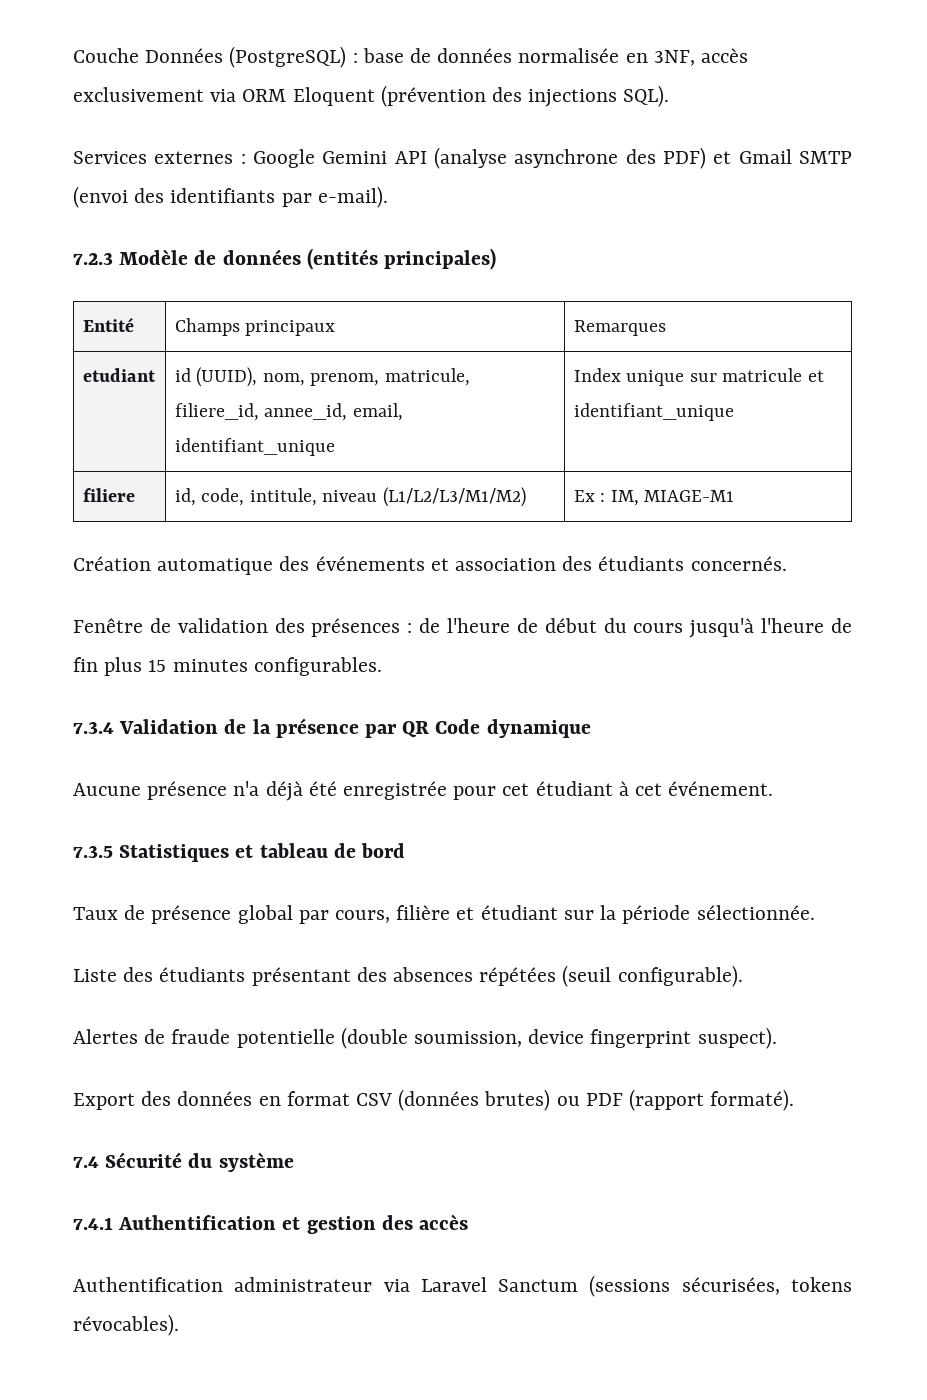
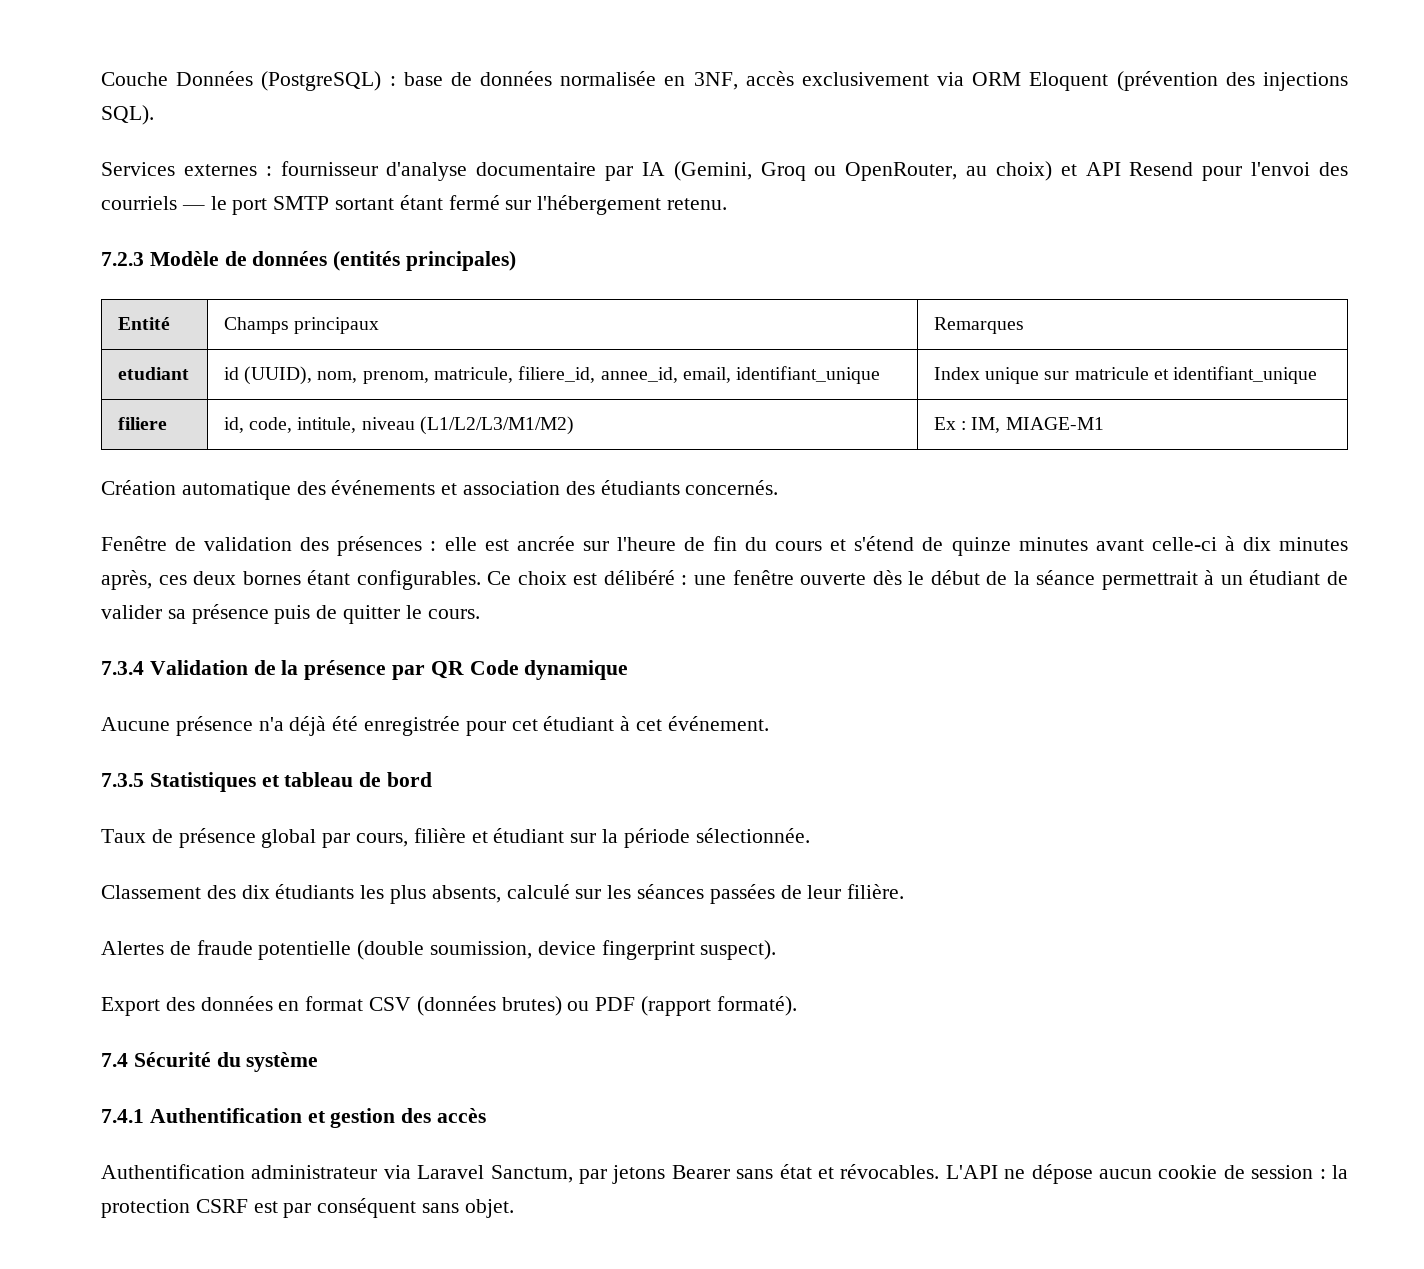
[252,147,853,169] [73,186,388,208] Google Gemini API (analyse asynchrone des PDF) et Gmail SMTP (envoi des identifiants par e-mail). -> [280,161,1349,181] [101,195,728,215] fournisseur d'analyse documentaire par IA (Gemini, Groq ou OpenRouter, au choix) et API Resend pour l'envoi des courriels — le port SMTP sortant étant fermé sur l'hébergement retenu.
[419,618,852,638] [73,657,382,676] de l'heure de début du cours jusqu'à l'heure de fin plus 15 minutes configurables. -> [444,536,1348,556] [101,570,1348,590] [101,604,480,624] elle est ancrée sur l'heure de fin du cours et s'étend de quinze minutes avant celle-ci à dix minutes après, ces deux bornes étant configurables. Ce choix est délibéré : une fenêtre ouverte dès le début de la séance permettrait à un étudiant de valider sa présence puis de quitter le cours.
[73,965,743,987] Liste des étudiants présentant des absences répétées (seuil configurable). -> [101,884,905,904] Classement des dix étudiants les plus absents, calculé sur les séances passées de leur filière.
[498,1275,853,1297] [73,1314,179,1336] Sanctum (sessions sécurisées, tokens révocables). -> [490,1164,1348,1184] [101,1198,514,1218] Sanctum, par jetons Bearer sans état et révocables. L'API ne dépose aucun cookie de session : la protection CSRF est par conséquent sans objet.

